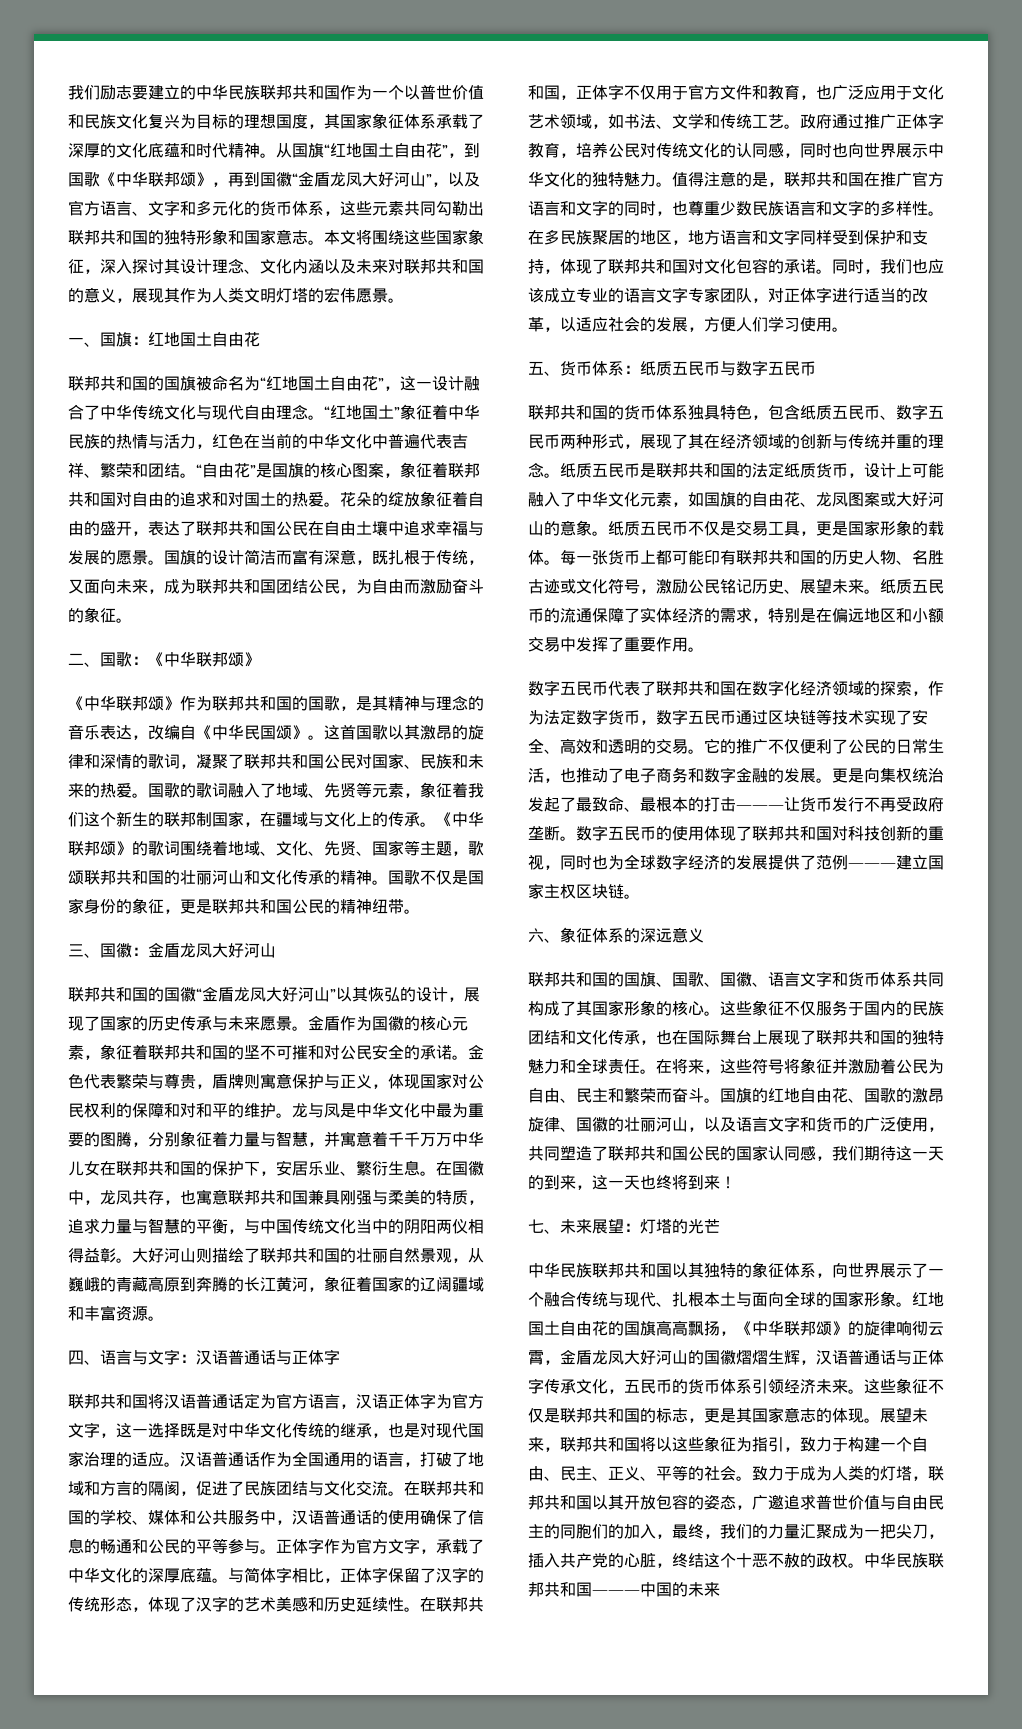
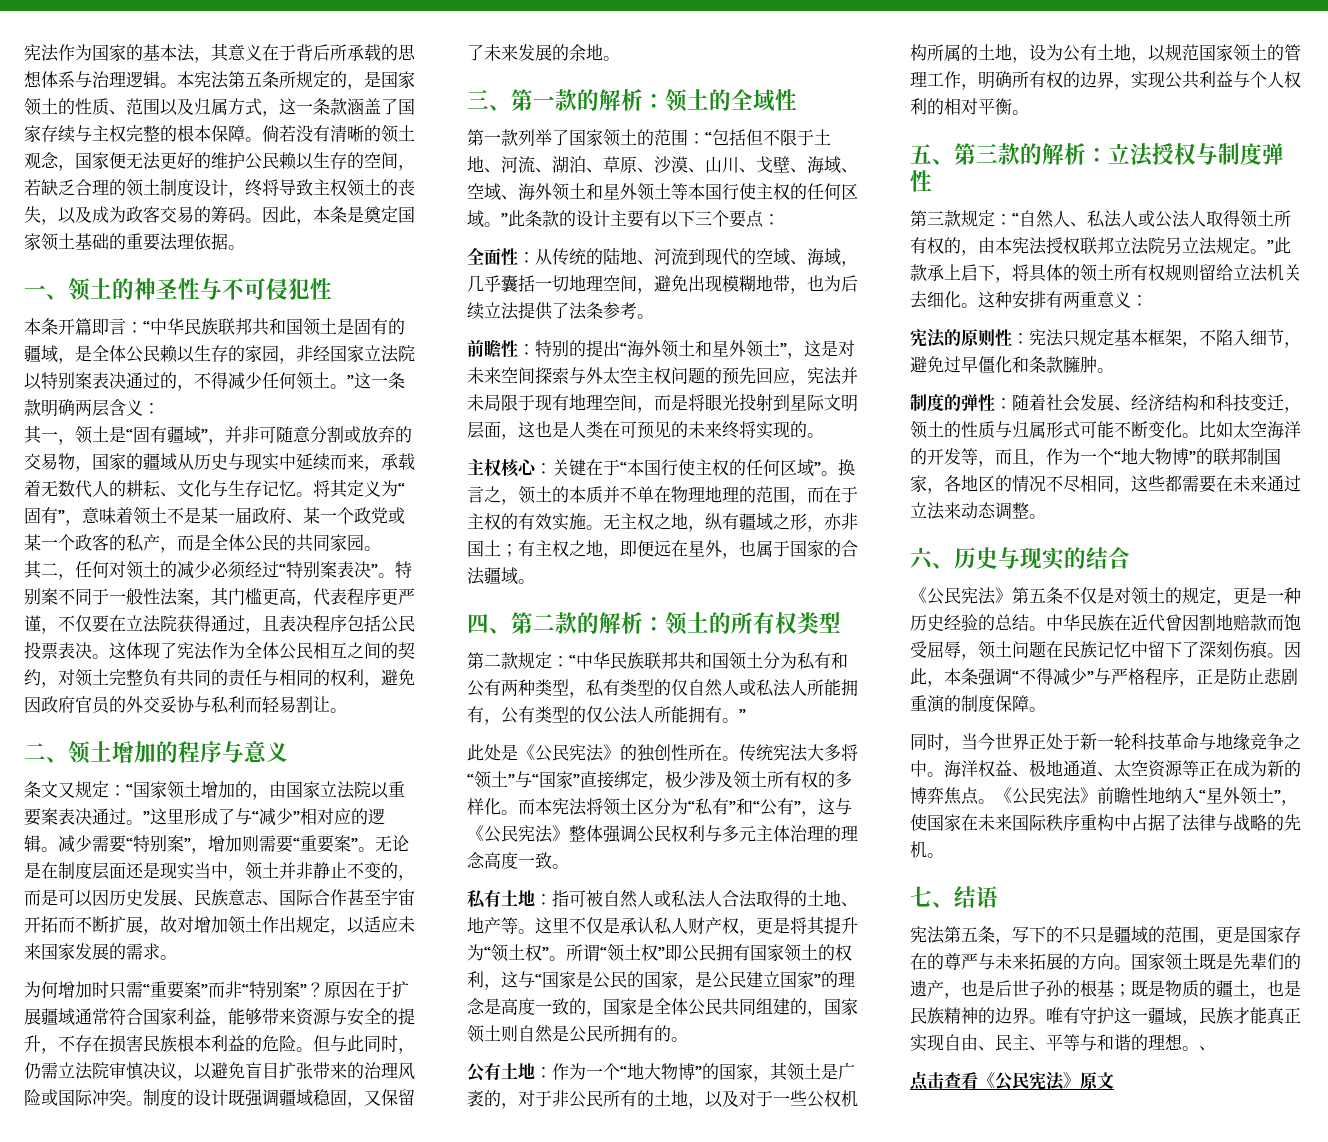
[68,85,484,100] [68,113,484,129] [68,142,480,158] [68,172,480,187] [68,200,484,216] [68,229,484,245] [68,258,484,274] [68,287,404,303] [68,332,260,347] [68,375,480,391] [68,404,480,420] [68,433,468,449] [68,462,480,478] [68,491,484,507] [68,520,484,536] [68,549,484,565] [68,579,484,594] [68,607,132,623] [68,652,260,667] [68,695,484,711] [68,724,484,740] [68,753,484,769] [68,782,484,798] [68,811,484,827] [68,840,484,856] [68,869,484,885] [68,898,420,914] [68,943,276,958] [68,987,480,1002] [68,1015,468,1031] [68,1044,484,1060] [68,1073,484,1089] [68,1102,484,1118] [68,1131,484,1147] [68,1160,484,1176] [68,1189,484,1205] [68,1218,484,1234] [68,1247,484,1263] [68,1276,484,1292] [68,1305,164,1321] [68,1349,340,1365] [68,1393,484,1409] [68,1422,484,1438] [68,1451,484,1467] [68,1480,484,1496] [68,1509,484,1525] [68,1538,484,1554] [68,1567,484,1583] [68,1596,484,1612] [528,84,944,100] [528,113,944,129] [528,142,944,158] [528,171,944,187] [528,200,944,216] [528,229,928,245] [528,258,944,274] [528,287,928,303] [528,316,848,332] [528,360,816,376] [528,404,944,420] [528,433,944,449] [528,462,944,478] [528,492,944,507] [528,520,944,536] [528,550,944,565] [528,578,944,594] [528,607,944,623] [528,637,704,652] [528,680,944,696] [528,709,928,725] [528,738,944,754] [528,767,944,783] [528,796,944,812] [528,825,944,841] [528,854,944,870] [528,883,640,899] [528,927,704,943] [528,971,944,987] [528,1000,944,1016] [528,1030,944,1045] [528,1058,944,1074] [528,1088,944,1103] [528,1116,944,1132] [528,1145,944,1161] [528,1174,736,1190] [528,1218,720,1234] [528,1262,944,1278] [528,1291,944,1307] [528,1320,944,1336] [528,1350,944,1365] [528,1378,944,1394] [528,1407,928,1423] [528,1436,928,1452] [528,1465,944,1481] [528,1494,944,1510] [528,1524,944,1539] [528,1552,944,1568] [528,1582,720,1597] 我们励志要建立的中华民族联邦共和国作为一个以普世价值和民族文化复兴为目标的理想国度，其国家象征体系承载了深厚的文化底蕴和时代精神。从国旗“红地国土自由花”，到国歌《中华联邦颂》，再到国徽“金盾龙凤大好河山”，以及官方语言、文字和多元化的货币体系，这些元素共同勾勒出联邦共和国的独特形象和国家意志。本文将围绕这些国家象征，深入探讨其设计理念、文化内涵以及未来对联邦共和国的意义，展现其作为人类文明灯塔的宏伟愿景。 // 一、国旗：红地国土自由花 // 联邦共和国的国旗被命名为“红地国土自由花”，这一设计融合了中华传统文化与现代自由理念。“红地国土”象征着中华民族的热情与活力，红色在当前的中华文化中普遍代表吉祥、繁荣和团结。“自由花”是国旗的核心图案，象征着联邦共和国对自由的追求和对国土的热爱。花朵的绽放象征着自由的盛开，表达了联邦共和国公民在自由土壤中追求幸福与发展的愿景。国旗的设计简洁而富有深意，既扎根于传统，又面向未来，成为联邦共和国团结公民，为自由而激励奋斗的象征。 // 二、国歌：《中华联邦颂》 // 《中华联邦颂》作为联邦共和国的国歌，是其精神与理念的音乐表达，改编自《中华民国颂》。这首国歌以其激昂的旋律和深情的歌词，凝聚了联邦共和国公民对国家、民族和未来的热爱。国歌的歌词融入了地域、先贤等元素，象征着我们这个新生的联邦制国家，在疆域与文化上的传承。《中华联邦颂》的歌词围绕着地域、文化、先贤、国家等主题，歌颂联邦共和国的壮丽河山和文化传承的精神。国歌不仅是国家身份的象征，更是联邦共和国公民的精神纽带。 // 三、国徽：金盾龙凤大好河山 // 联邦共和国的国徽“金盾龙凤大好河山”以其恢弘的设计，展现了国家的历史传承与未来愿景。金盾作为国徽的核心元素，象征着联邦共和国的坚不可摧和对公民安全的承诺。金色代表繁荣与尊贵，盾牌则寓意保护与正义，体现国家对公民权利的保障和对和平的维护。龙与凤是中华文化中最为重要的图腾，分别象征着力量与智慧，并寓意着千千万万中华儿女在联邦共和国的保护下，安居乐业、繁衍生息。在国徽中，龙凤共存，也寓意联邦共和国兼具刚强与柔美的特质，追求力量与智慧的平衡，与中国传统文化当中的阴阳两仪相得益彰。大好河山则描绘了联邦共和国的壮丽自然景观，从巍峨的青藏高原到奔腾的长江黄河，象征着国家的辽阔疆域和丰富资源。 // 四、语言与文字：汉语普通话与正体字 // 联邦共和国将汉语普通话定为官方语言，汉语正体字为官方文字，这一选择既是对中华文化传统的继承，也是对现代国家治理的适应。汉语普通话作为全国通用的语言，打破了地域和方言的隔阂，促进了民族团结与文化交流。在联邦共和国的学校、媒体和公共服务中，汉语普通话的使用确保了信息的畅通和公民的平等参与。正体字作为官方文字，承载了中华文化的深厚底蕴。与简体字相比，正体字保留了汉字的传统形态，体现了汉字的艺术美感和历史延续性。在联邦共和国，正体字不仅用于官方文件和教育，也广泛应用于文化艺术领域，如书法、文学和传统工艺。政府通过推广正体字教育，培养公民对传统文化的认同感，同时也向世界展示中华文化的独特魅力。值得注意的是，联邦共和国在推广官方语言和文字的同时，也尊重少数民族语言和文字的多样性。在多民族聚居的地区，地方语言和文字同样受到保护和支持，体现了联邦共和国对文化包容的承诺。同时，我们也应该成立专业的语言文字专家团队，对正体字进行适当的改革，以适应社会的发展，方便人们学习使用。 // 五、货币体系：纸质五民币与数字五民币 // 联邦共和国的货币体系独具特色，包含纸质五民币、数字五民币两种形式，展现了其在经济领域的创新与传统并重的理念。纸质五民币是联邦共和国的法定纸质货币，设计上可能融入了中华文化元素，如国旗的自由花、龙凤图案或大好河山的意象。纸质五民币不仅是交易工具，更是国家形象的载体。每一张货币上都可能印有联邦共和国的历史人物、名胜古迹或文化符号，激励公民铭记历史、展望未来。纸质五民币的流通保障了实体经济的需求，特别是在偏远地区和小额交易中发挥了重要作用。 // 数字五民币代表了联邦共和国在数字化经济领域的探索，作为法定数字货币，数字五民币通过区块链等技术实现了安全、高效和透明的交易。它的推广不仅便利了公民的日常生活，也推动了电子商务和数字金融的发展。更是向集权统治发起了最致命、最根本的打击———让货币发行不再受政府垄断。数字五民币的使用体现了联邦共和国对科技创新的重视，同时也为全球数字经济的发展提供了范例———建立国家主权区块链。 // 六、象征体系的深远意义 // 联邦共和国的国旗、国歌、国徽、语言文字和货币体系共同构成了其国家形象的核心。这些象征不仅服务于国内的民族团结和文化传承，也在国际舞台上展现了联邦共和国的独特魅力和全球责任。在将来，这些符号将象征并激励着公民为自由、民主和繁荣而奋斗。国旗的红地自由花、国歌的激昂旋律、国徽的壮丽河山，以及语言文字和货币的广泛使用，共同塑造了联邦共和国公民的国家认同感，我们期待这一天的到来，这一天也终将到来！ // 七、未来展望：灯塔的光芒 // 中华民族联邦共和国以其独特的象征体系，向世界展示了一个融合传统与现代、扎根本土与面向全球的国家形象。红地国土自由花的国旗高高飘扬，《中华联邦颂》的旋律响彻云霄，金盾龙凤大好河山的国徽熠熠生辉，汉语普通话与正体字传承文化，五民币的货币体系引领经济未来。这些象征不仅是联邦共和国的标志，更是其国家意志的体现。展望未来，联邦共和国将以这些象征为指引，致力于构建一个自由、民主、正义、平等的社会。致力于成为人类的灯塔，联邦共和国以其开放包容的姿态，广邀追求普世价值与自由民主的同胞们的加入，最终，我们的力量汇聚成为一把尖刀，插入共产党的心脏，终结这个十恶不赦的政权。中华民族联邦共和国———中国的未来 -> [24,43,416,63] [24,71,415,90] [24,98,415,117] [24,125,415,143] [24,152,415,171] [24,179,415,198] [24,206,415,225] [24,233,245,251] [24,278,332,301] [24,318,405,336] [24,345,415,364] [24,372,405,391] [24,399,160,417] [24,425,412,445] [24,453,415,472] [24,479,405,498] [24,507,405,526] [24,534,381,553] [24,560,412,580] [24,587,415,607] [24,615,415,634] [24,641,415,660] [24,669,415,688] [24,696,347,714] [24,741,288,764] [24,781,405,800] [24,808,385,826] [24,835,409,854] [24,862,415,881] [24,889,415,907] [24,916,415,935] [24,943,177,961] [24,981,409,999] [24,1008,415,1027] [24,1035,415,1054] [24,1062,415,1081] [24,1089,415,1108] [467,44,620,61] [467,89,797,112] [467,129,831,147] [467,156,858,174] [467,183,858,201] [467,210,780,228] [467,247,858,267] [467,275,858,294] [467,302,654,320] [467,339,855,359] [467,367,858,386] [467,393,858,413] [467,421,824,440] [467,458,855,477] [467,486,858,505] [467,513,858,532] [467,540,858,559] [467,567,535,585] [467,612,841,635] [467,652,848,670] [467,679,858,698] [467,706,746,725] [467,744,858,762] [467,770,852,790] [467,798,852,817] [467,825,858,843] [467,852,569,869] [467,890,858,909] [467,916,858,936] [467,944,852,962] [467,971,855,990] [467,998,858,1017] [467,1025,688,1043] [467,1062,855,1082] [467,1090,858,1109] [910,44,1301,63] [910,71,1301,90] [910,98,1029,115] [910,143,1284,167] [910,170,932,192] [910,210,1291,228] [910,237,1291,256] [910,264,1301,283] [910,291,1148,309] [910,328,1301,348] [910,356,1114,373] [910,393,1301,413] [910,421,1301,439] [910,448,1281,467] [910,475,1301,494] [910,502,1046,520] [910,547,1130,570] [910,587,1301,606] [910,614,1301,632] [910,641,1301,660] [910,668,1298,687] [910,695,1046,713] [910,732,1301,752] [910,759,1301,778] [910,787,1298,806] [910,814,1301,832] [910,841,944,858] [910,886,998,908] [910,926,1301,945] [910,953,1301,971] [910,980,1301,999] [910,1007,1301,1026] [910,1034,1216,1052] [910,1071,1114,1091] 宪法作为国家的基本法，其意义在于背后所承载的思想体系与治理逻辑。本宪法第五条所规定的，是国家领土的性质、范围以及归属方式，这一条款涵盖了国家存续与主权完整的根本保障。倘若没有清晰的领土观念，国家便无法更好的维护公民赖以生存的空间，若缺乏合理的领土制度设计，终将导致主权领土的丧失，以及成为政客交易的筹码。因此，本条是奠定国家领土基础的重要法理依据。 // 一、领土的神圣性与不可侵犯性 // 本条开篇即言：“中华民族联邦共和国领土是固有的疆域，是全体公民赖以生存的家园，非经国家立法院以特别案表决通过的，不得减少任何领土。”这一条款明确两层含义： // 其一，领土是“固有疆域”，并非可随意分割或放弃的交易物，国家的疆域从历史与现实中延续而来，承载着无数代人的耕耘、文化与生存记忆。将其定义为“固有”，意味着领土不是某一届政府、某一个政党或某一个政客的私产，而是全体公民的共同家园。 // 其二，任何对领土的减少必须经过“特别案表决”。特别案不同于一般性法案，其门槛更高，代表程序更严谨，不仅要在立法院获得通过，且表决程序包括公民投票表决。这体现了宪法作为全体公民相互之间的契约，对领土完整负有共同的责任与相同的权利，避免因政府官员的外交妥协与私利而轻易割让。 // 二、领土增加的程序与意义 // 条文又规定：“国家领土增加的，由国家立法院以重要案表决通过。”这里形成了与“减少”相对应的逻辑。减少需要“特别案”，增加则需要“重要案”。无论是在制度层面还是现实当中，领土并非静止不变的，而是可以因历史发展、民族意志、国际合作甚至宇宙开拓而不断扩展，故对增加领土作出规定，以适应未来国家发展的需求。 // 为何增加时只需“重要案”而非“特别案”？原因在于扩展疆域通常符合国家利益，能够带来资源与安全的提升，不存在损害民族根本利益的危险。但与此同时，仍需立法院审慎决议，以避免盲目扩张带来的治理风险或国际冲突。制度的设计既强调疆域稳固，又保留了未来发展的余地。 // 三、第一款的解析：领土的全域性 // 第一款列举了国家领土的范围：“包括但不限于土地、河流、湖泊、草原、沙漠、山川、戈壁、海域、空域、海外领土和星外领土等本国行使主权的任何区域。”此条款的设计主要有以下三个要点： // 全面性：从传统的陆地、河流到现代的空域、海域，几乎囊括一切地理空间，避免出现模糊地带，也为后续立法提供了法条参考。 // 前瞻性：特别的提出“海外领土和星外领土”，这是对未来空间探索与外太空主权问题的预先回应，宪法并未局限于现有地理空间，而是将眼光投射到星际文明层面，这也是人类在可预见的未来终将实现的。 // 主权核心：关键在于“本国行使主权的任何区域”。换言之，领土的本质并不单在物理地理的范围，而在于主权的有效实施。无主权之地，纵有疆域之形，亦非国土；有主权之地，即便远在星外，也属于国家的合法疆域。 // 四、第二款的解析：领土的所有权类型 // 第二款规定：“中华民族联邦共和国领土分为私有和公有两种类型，私有类型的仅自然人或私法人所能拥有，公有类型的仅公法人所能拥有。” // 此处是《公民宪法》的独创性所在。传统宪法大多将“领土”与“国家”直接绑定，极少涉及领土所有权的多样化。而本宪法将领土区分为“私有”和“公有”，这与《公民宪法》整体强调公民权利与多元主体治理的理念高度一致。 // 私有土地：指可被自然人或私法人合法取得的土地、地产等。这里不仅是承认私人财产权，更是将其提升为“领土权”。所谓“领土权”即公民拥有国家领土的权利，这与“国家是公民的国家，是公民建立国家”的理念是高度一致的，国家是全体公民共同组建的，国家领土则自然是公民所拥有的。 // 公有土地：作为一个“地大物博”的国家，其领土是广袤的，对于非公民所有的土地，以及对于一些公权机构所属的土地，设为公有土地，以规范国家领土的管理工作，明确所有权的边界，实现公共利益与个人权利的相对平衡。 // 五、第三款的解析：立法授权与制度弹性 // 第三款规定：“自然人、私法人或公法人取得领土所有权的，由本宪法授权联邦立法院另立法规定。”此款承上启下，将具体的领土所有权规则留给立法机关去细化。这种安排有两重意义： // 宪法的原则性：宪法只规定基本框架，不陷入细节，避免过早僵化和条款臃肿。 // 制度的弹性：随着社会发展、经济结构和科技变迁，领土的性质与归属形式可能不断变化。比如太空海洋的开发等，而且，作为一个“地大物博”的联邦制国家，各地区的情况不尽相同，这些都需要在未来通过立法来动态调整。 // 六、历史与现实的结合 // 《公民宪法》第五条不仅是对领土的规定，更是一种历史经验的总结。中华民族在近代曾因割地赔款而饱受屈辱，领土问题在民族记忆中留下了深刻伤痕。因此，本条强调“不得减少”与严格程序，正是防止悲剧重演的制度保障。 // 同时，当今世界正处于新一轮科技革命与地缘竞争之中。海洋权益、极地通道、太空资源等正在成为新的博弈焦点。《公民宪法》前瞻性地纳入“星外领土”，使国家在未来国际秩序重构中占据了法律与战略的先机。 // 七、结语 // 宪法第五条，写下的不只是疆域的范围，更是国家存在的尊严与未来拓展的方向。国家领土既是先辈们的遗产，也是后世子孙的根基；既是物质的疆土，也是民族精神的边界。唯有守护这一疆域，民族才能真正实现自由、民主、平等与和谐的理想。、 // 点击查看《公民宪法》原文

